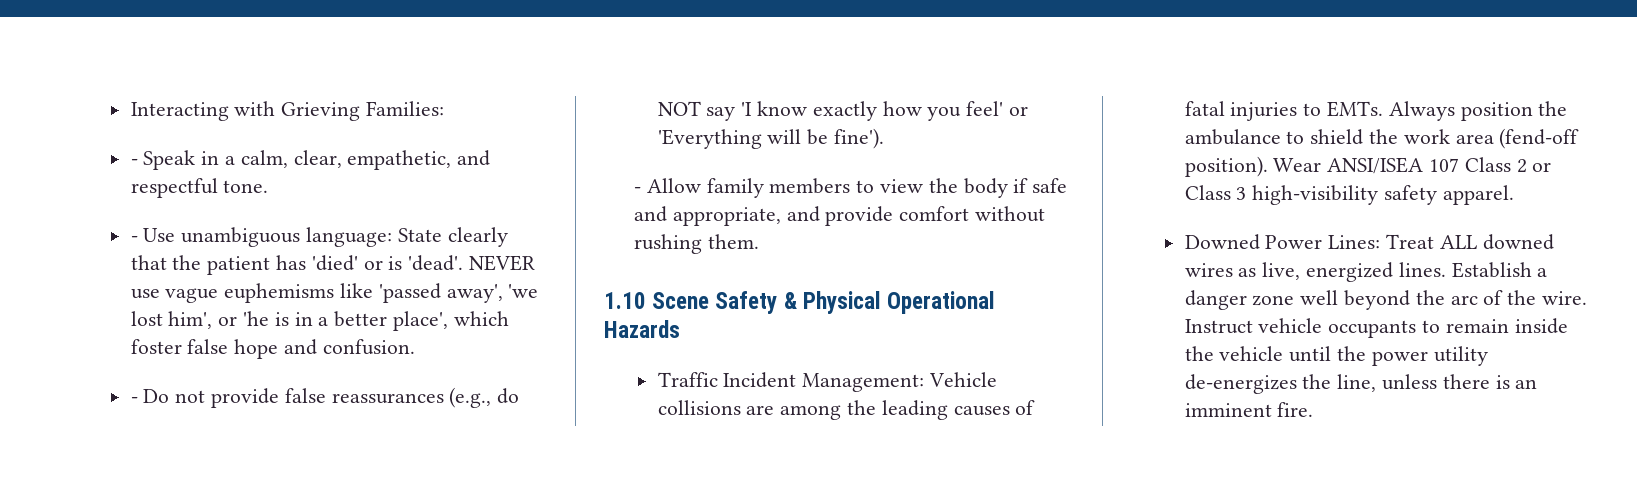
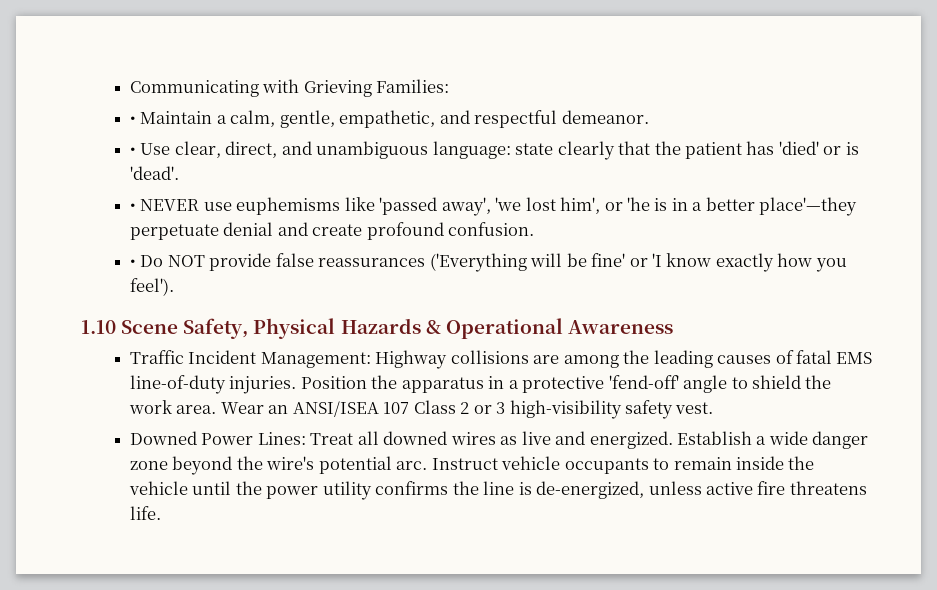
[130,102,229,121] Interacting -> [130,80,260,97] Communicating
[130,150,220,170] - Speak in -> [130,111,213,124] • Maintain
[293,150,342,168] clear, -> [279,110,335,128] gentle,
[223,180,269,193] [130,228,176,242] tone. // - Use -> [561,110,649,124] [130,141,312,158] demeanor. // • Use clear, direct, and
[397,228,442,242] State -> [515,143,554,155] state
(464, 263) none -> [130,203,137,211] // •
[165,288,219,303] vague -> (232, 206) none
[393,311,509,331] [130,339,415,359] [130,387,520,408] [657,101,736,121] place', which foster false hope and confusion. // - Do not provide false reassurances (e.g., do NOT say -> [759,197,858,216] [130,222,535,240] [130,253,648,272] place'—they perpetuate denial and create profound confusion. // • Do NOT provide false reassurances ('Everything will be fine' or
[966,101,1029,116] [657,128,885,149] [634,178,1068,198] [634,206,1046,226] [634,234,759,254] [604,291,996,314] [604,320,680,338] feel' or 'Everything will be fine'). // - Allow family members to view the body if safe and appropriate, and provide comfort without rushing them. // 1.10 Scene Safety & Physical Operational Hazards -> [130,278,175,296] [81,318,673,339] feel'). // 1.10 Scene Safety, Physical Hazards & Operational Awareness
[929,372,998,387] Vehicle -> [375,350,448,369] Highway
[1230,101,1568,121] [1184,128,1580,149] [1184,156,1322,177] injuries to EMTs. Always position the ambulance to shield the work area (fend-off position). Wear -> [836,352,873,364] [130,375,832,394] [129,400,289,414] EMS line-of-duty injuries. Position the apparatus in a protective 'fend-off' angle to shield the work area. Wear an
[1184,185,1231,200] Class -> (492, 409) none
[1442,185,1514,205] apparel. -> [675,402,714,414] vest.
[1439,235,1477,249] ALL -> [357,431,379,445] all
[1262,262,1446,282] live, energized lines. -> [521,431,673,449] live and energized.
(1548, 272) none -> [768,431,808,445] wide
[1300,290,1339,305] well -> (169, 465) none
[1450,290,1588,305] arc of the wire. -> [266,456,428,474] wire's potential arc.
[1184,374,1538,394] [1184,402,1314,417] de-energizes the line, unless there is an imminent fire. -> [375,481,867,499] [130,506,162,520] confirms the line is de-energized, unless active fire threatens life.

